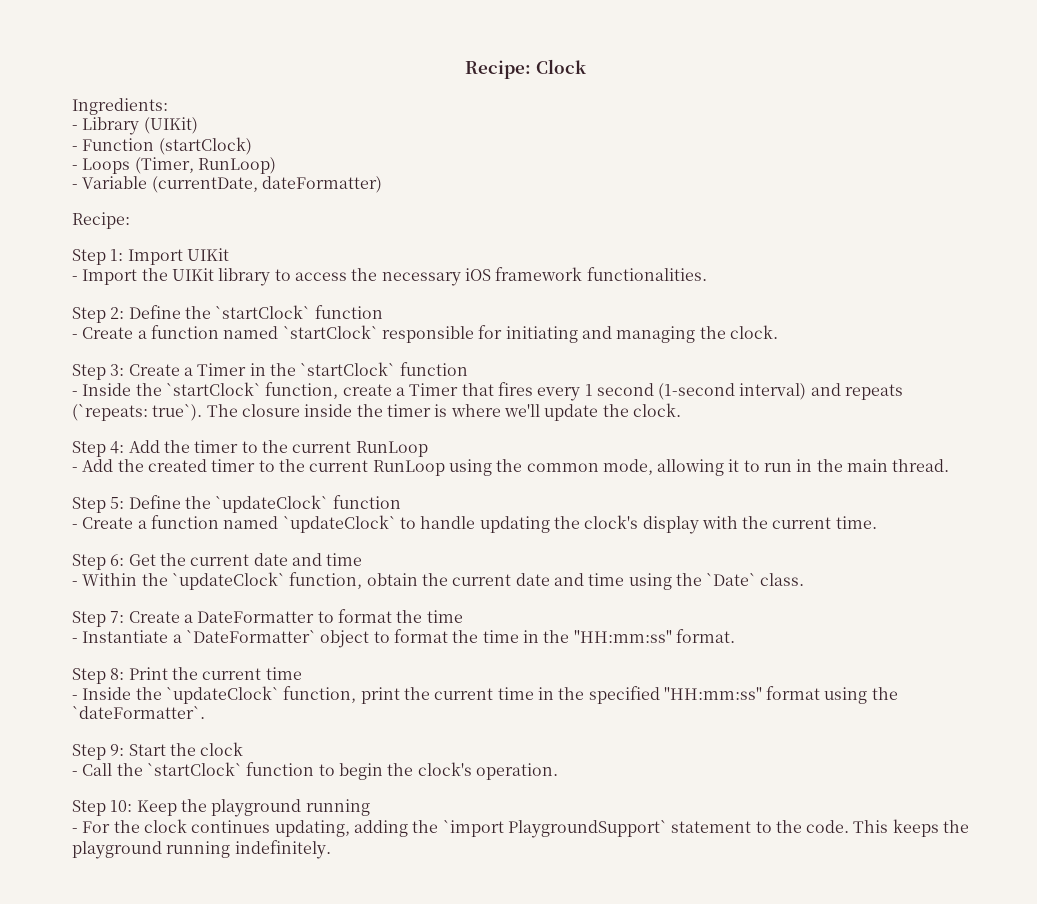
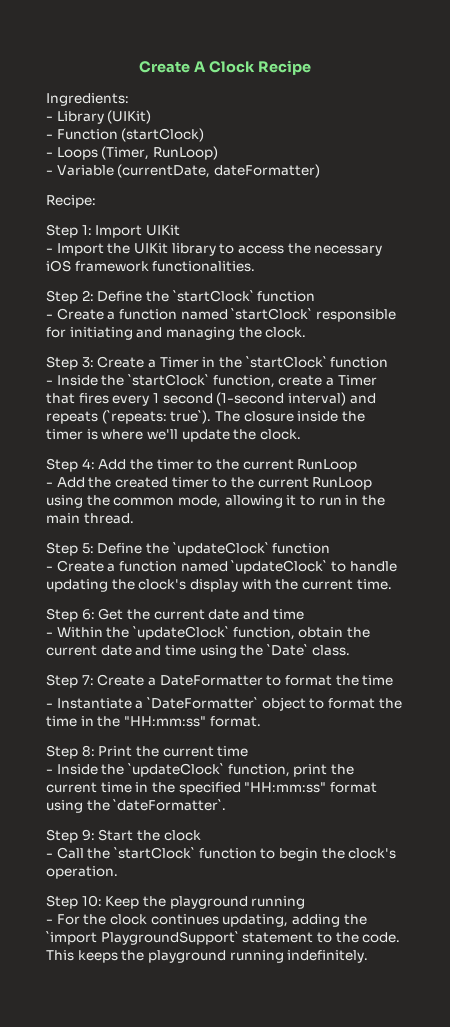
[465,60,532,79] Recipe: -> [139,61,207,73] Create A
(586, 66) none -> [257,60,311,75] Recipe

